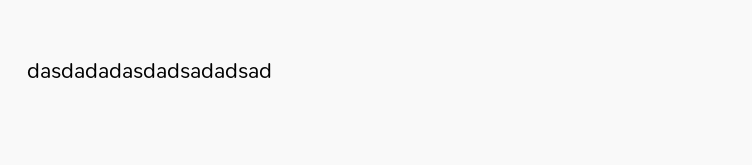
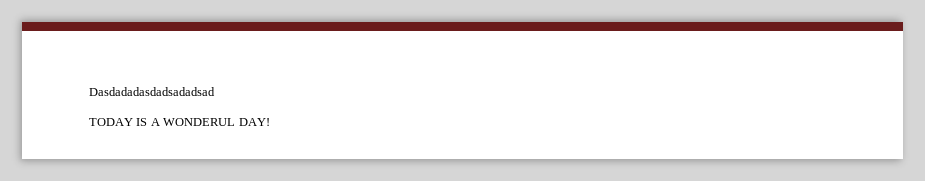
[27,63,272,79] dasdadadasdadsadadsad -> [89,87,215,96] [89,118,270,126] Dasdadadasdadsadadsad // TODAY IS A WONDERUL DAY!

